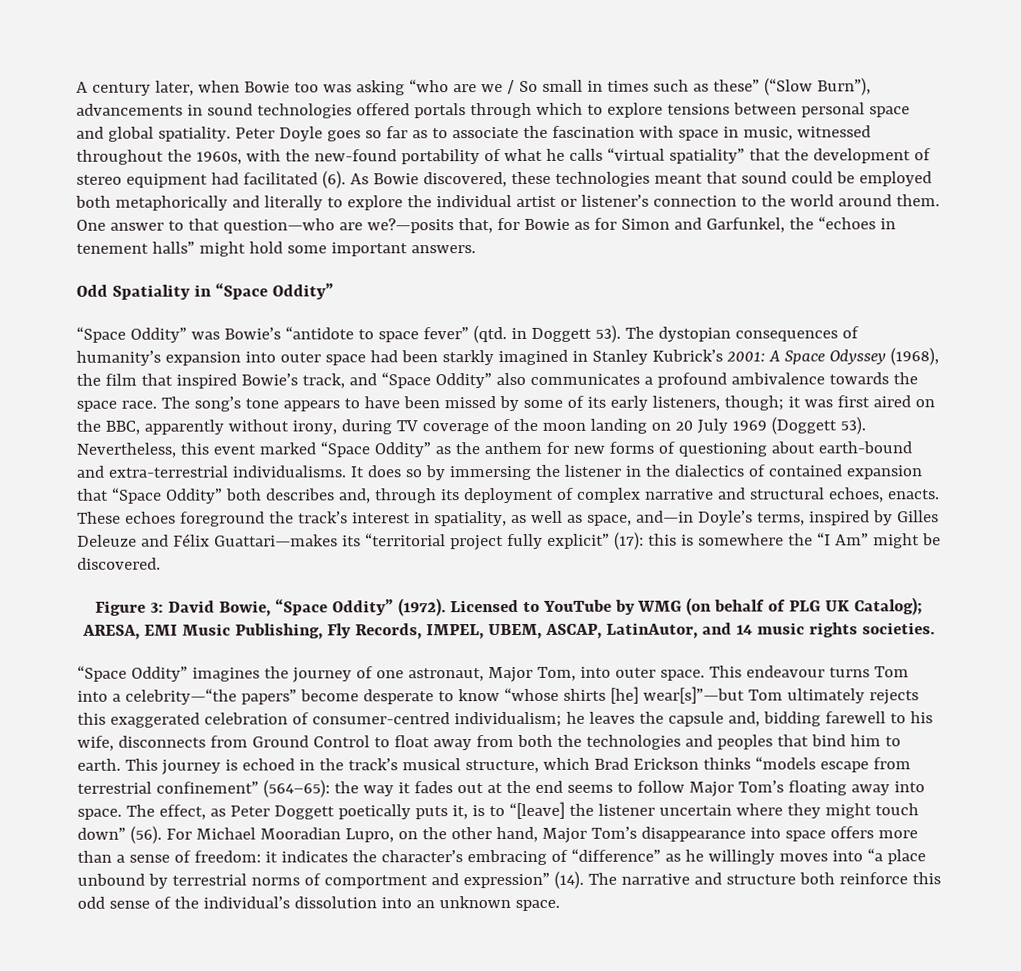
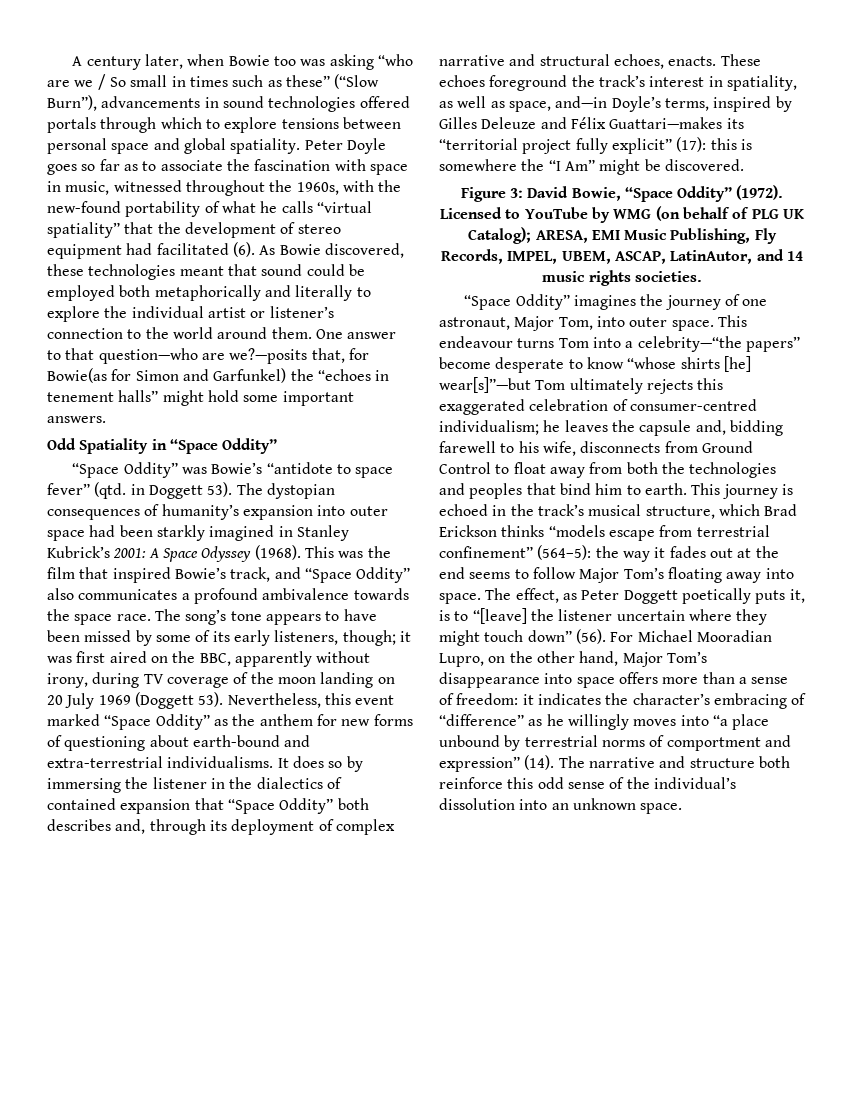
[523,218,590,230] Bowie as -> [47,368,107,383] Bowie(as
[705,217,785,233] Garfunkel, -> [213,368,287,383] Garfunkel)
[889,347,939,366] (1968), -> [254,545,364,560] (1968). This was
[262,779,330,798] (564–65): -> [537,545,592,560] (564–5):

